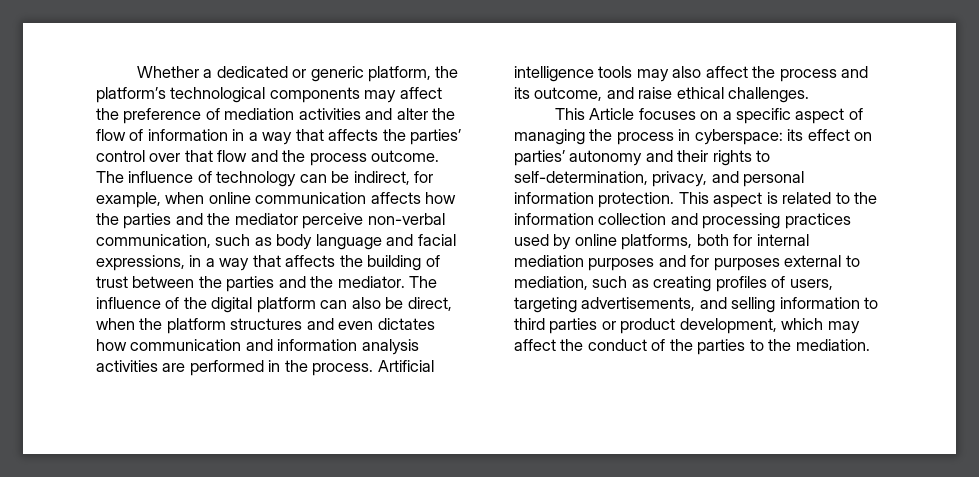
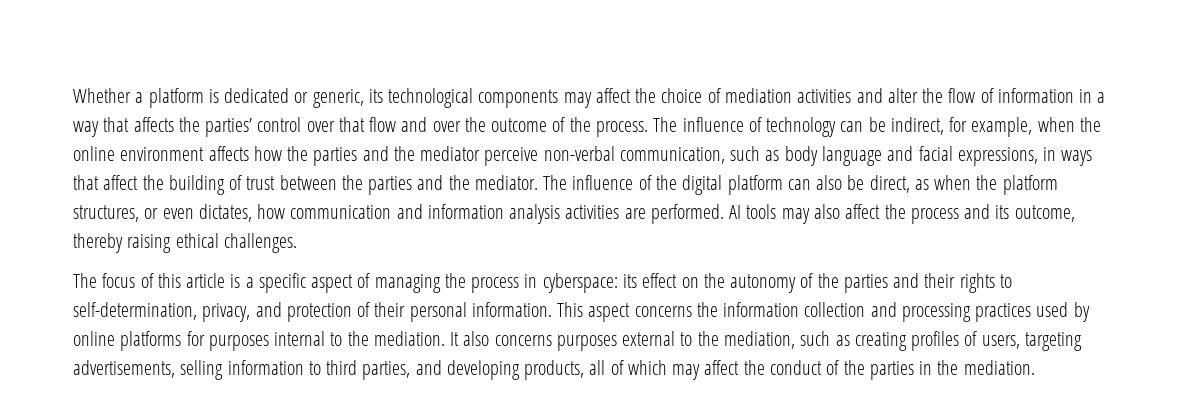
[216,66,459,82] [96,87,166,103] dedicated or generic platform, the platform’s -> [148,88,383,108] platform is dedicated or generic, its
[123,108,202,124] preference -> [661,88,703,103] choice
[282,150,440,166] the process outcome. -> [432,117,648,137] over the outcome of the process.
[208,192,367,204] online communication -> [1079,117,1101,132] [73,146,205,161] the online environment
[205,255,336,271] a way that affects -> [1061,150,1093,166] [73,175,139,190] ways that affect
(452, 304) none -> [914,179,929,190] as
[230,318,435,330] structures and even dictates -> [73,204,252,222] structures, or even dictates,
[189,360,434,376] [514,66,594,82] performed in the process. Artificial intelligence -> [650,204,742,224] performed. AI
[606,87,673,99] and raise -> [73,233,172,253] thereby raising
[554,108,719,120] This Article focuses on -> [73,273,241,288] The focus of this article is
[514,150,643,166] parties’ autonomy -> [703,273,888,293] the autonomy of the parties
[743,171,805,187] [514,192,850,208] personal information protection. This aspect is related to -> [286,302,692,322] protection of their personal information. This aspect concerns
[621,234,809,250] [514,255,710,271] platforms, both for internal mediation purposes and for -> [120,331,552,351] platforms for purposes internal to the mediation. It also concerns
(860, 261) none -> [697,331,719,346] the
[699,297,727,309] and -> (175, 369) none
[549,318,777,334] parties or product development, -> [362,360,624,380] parties, and developing products, all of
[749,339,764,351] to -> [919,361,933,375] in

